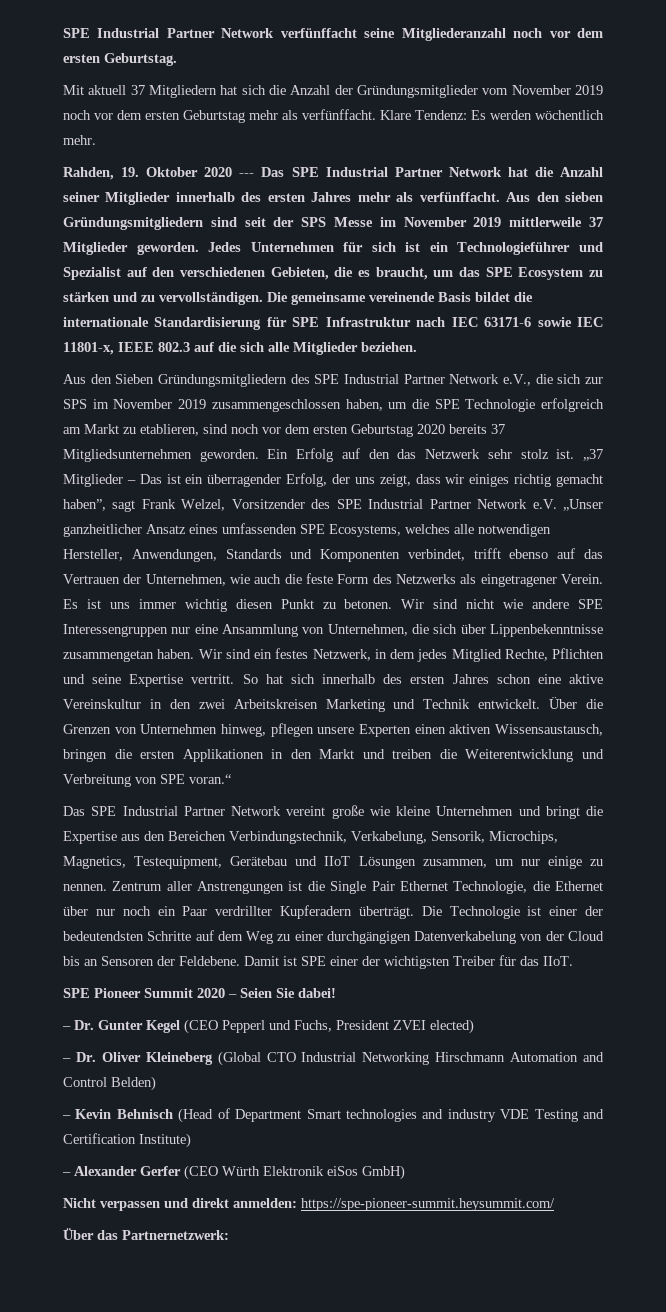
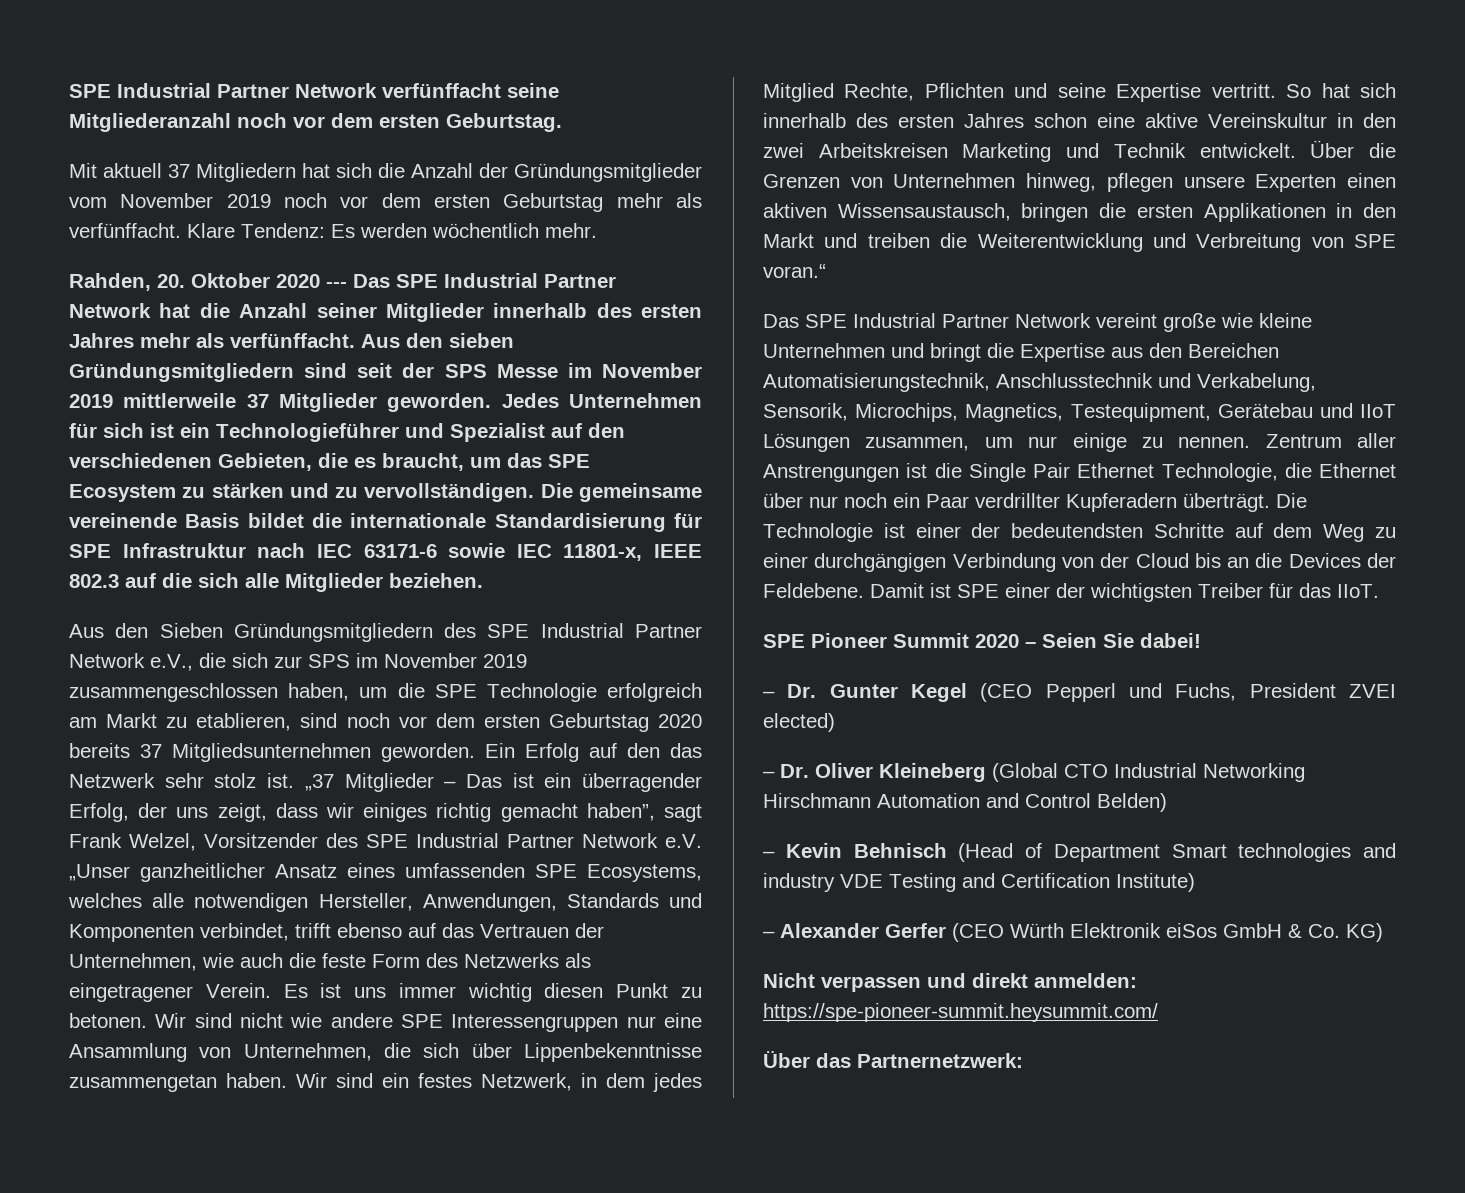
[121,167,140,177] 19. -> [157,274,185,288] 20.
[229,831,347,844] Verbindungstechnik, -> [763,373,1191,392] Automatisierungstechnik, Anschlusstechnik und
[414,931,517,944] Datenverkabelung -> [952,553,1056,572] Verbindung
[101,956,154,966] Sensoren -> [1255,553,1361,568] die Devices
[362,1165,405,1180] GmbH) -> [1223,923,1383,942] GmbH & Co. KG)

